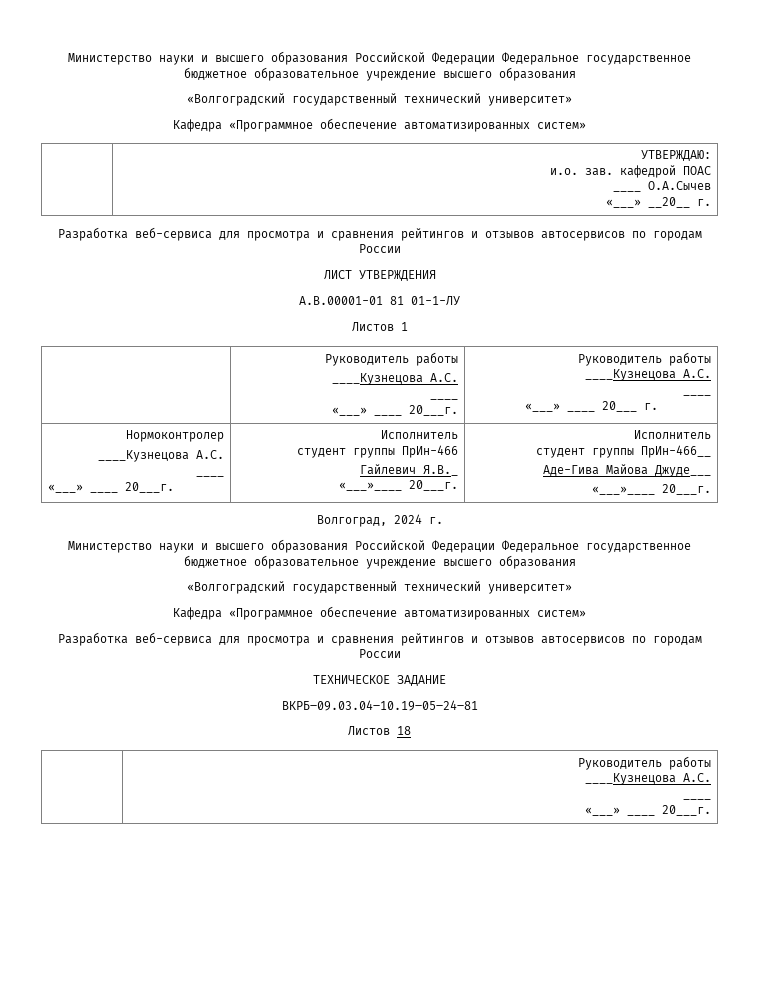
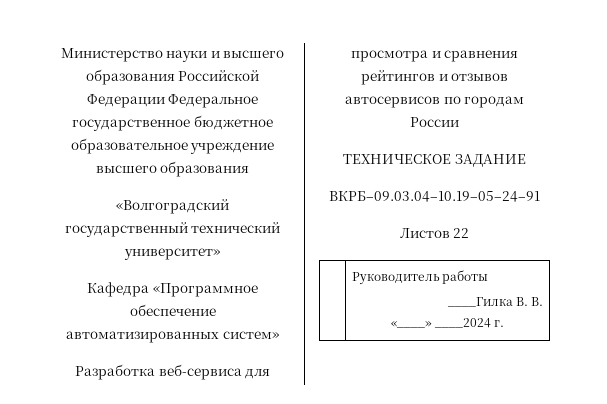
[640,150,711,161] [549,165,711,178] [612,190,641,192] [647,181,711,190] [605,197,711,208] [57,227,702,241] [358,244,401,253] [323,270,436,281] [299,296,460,306] [351,322,408,332] [324,352,458,366] [331,373,458,385] [429,398,458,400] [331,405,458,416] [577,352,711,366] [584,369,711,381] [682,394,711,396] [524,401,658,412] [125,430,224,442] [97,450,224,462] [195,475,224,477] [48,482,175,493] [380,430,458,440] [296,445,458,458] [359,464,458,476] [338,480,458,491] [633,430,711,440] [535,445,711,458] [542,464,711,477] [591,484,711,495] [316,514,443,527] [68,539,691,553] [183,555,576,569] [187,581,572,594] [173,606,586,620] // | УТВЕРЖДАЮ: // и.о. зав. кафедрой ПОАС // ____ О.А.Сычев // «___» __20__ г. // Разработка веб-сервиса для просмотра и сравнения рейтингов и отзывов автосервисов по городам России // ЛИСТ УТВЕРЖДЕНИЯ // А.В.00001-01 81 01-1-ЛУ // Листов 1 // | Руководитель работы // ____Кузнецова А.С. // ____ // «___» ____ 20___г. | Руководитель работы // ____Кузнецова А.С. // ____ // «___» ____ 20___ г. // Нормоконтролер // ____Кузнецова А.С. // ____ // «___» ____ 20___г. | Исполнитель // студент группы ПрИн-466 // Гайлевич Я.В._ // «___»____ 20___г. | Исполнитель // студент группы ПрИн-466__ // Аде-Гива Майова Джуде___ // «___»____ 20___г. // Волгоград, 2024 г. // Министерство науки и высшего образования Российской Федерации Федеральное государственное бюджетное образовательное учреждение высшего образования // «Волгоградский государственный технический университет» // Кафедра «Программное обеспечение автоматизированных систем» -> (279, 335) none
[281,700,478,711] [348,726,411,736] [577,756,711,770] [584,773,711,785] [682,798,711,800] [584,805,711,816] ВКРБ–09.03.04–10.19–05–24–81 // Листов 18 // | Руководитель работы // ____Кузнецова А.С. // ____ // «___» ____ 20___г. -> [329,191,540,202] [399,228,470,238] [351,270,488,285] [446,297,544,307] [391,318,504,328] ВКРБ–09.03.04–10.19–05–24–91 // Листов 22 // | Руководитель работы // ____Гилка В. В. // «____» ____2024 г.

